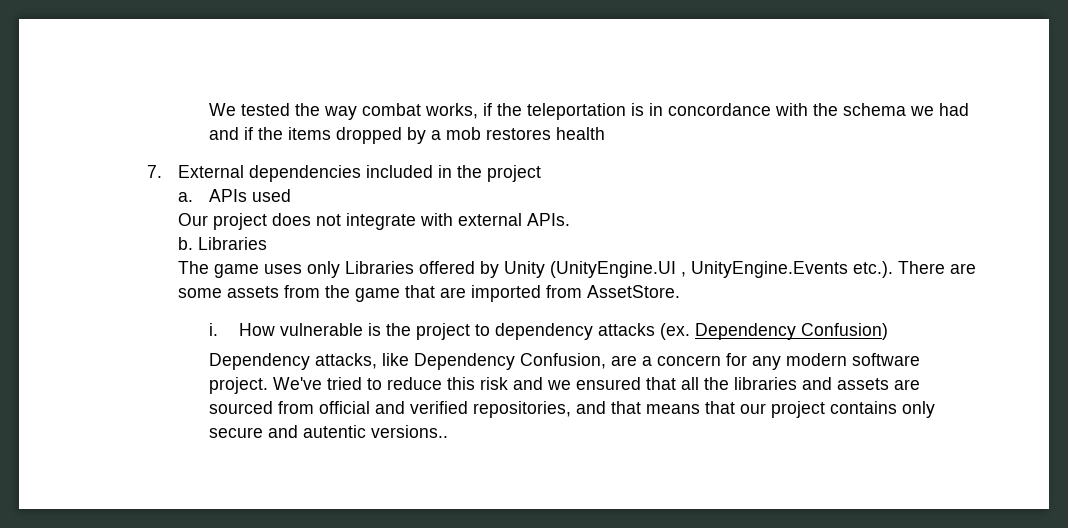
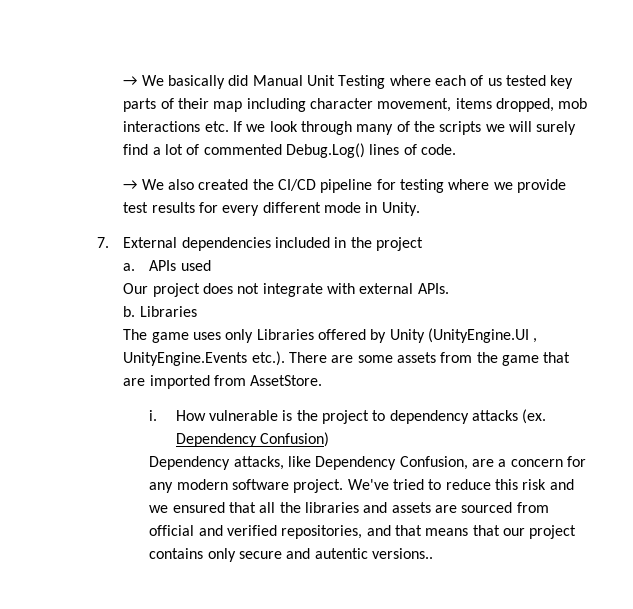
[208,103,969,120] [208,127,605,144] We tested the way combat works, if the teleportation is in concordance with the schema we had and if the items dropped by a mob restores health -> [123,75,574,89] [123,98,588,112] [123,121,577,135] [123,143,456,158] [123,179,566,193] [123,202,420,216] → We basically did Manual Unit Testing where each of us tested key parts of their map including character movement, items dropped, mob interactions etc. If we look through many of the scripts we will surely find a lot of commented Debug.Log() lines of code. // → We also created the CI/CD pipeline for testing where we provide test results for every different mode in Unity.

